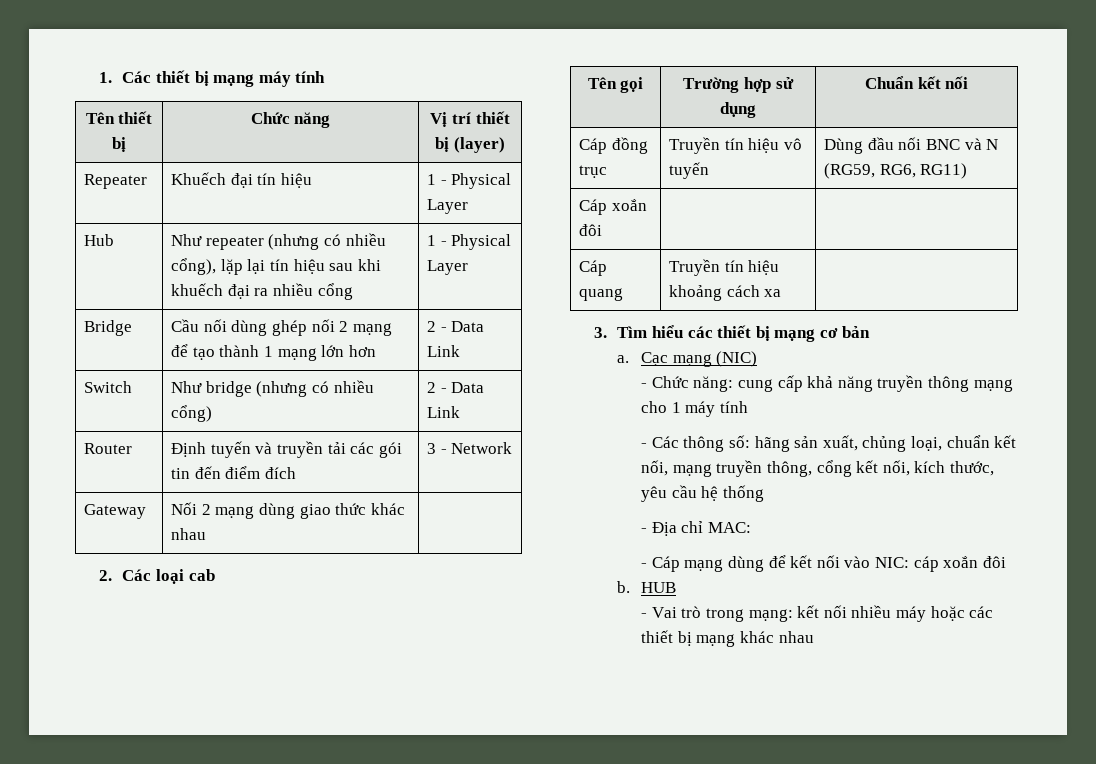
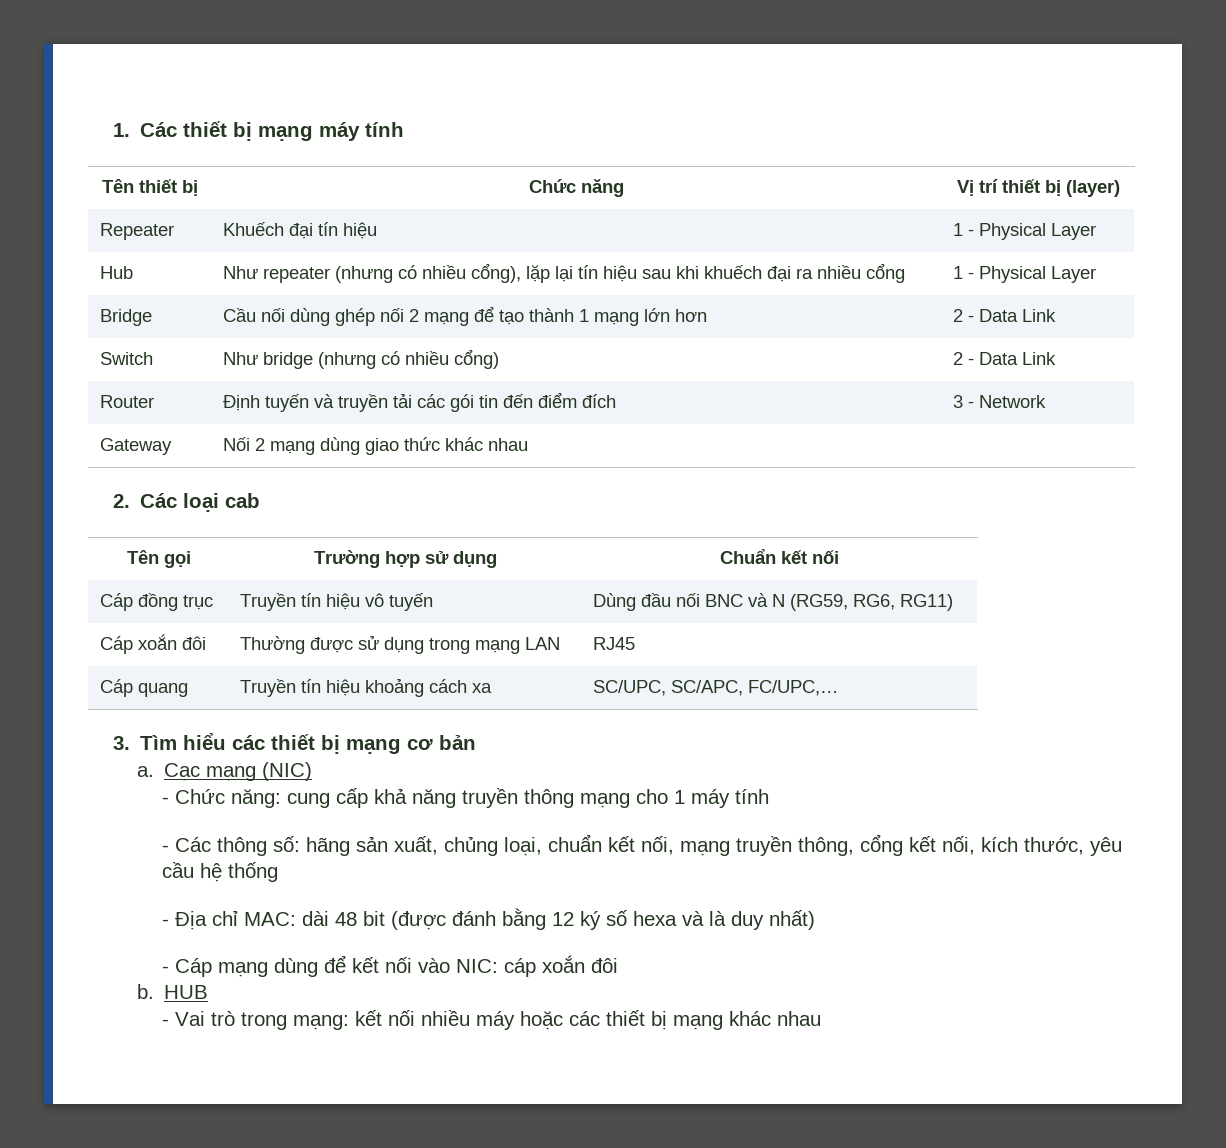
(603, 230) | -> [239,635,560,654] [592,637,635,650] Thường được sử dụng trong mạng LAN | RJ45
(782, 293) none -> [592,680,839,696] SC/UPC, SC/APC, FC/UPC,…
(751, 527) none -> [301,908,815,930] dài 48 bit (được đánh bằng 12 ký số hexa và là duy nhất)

